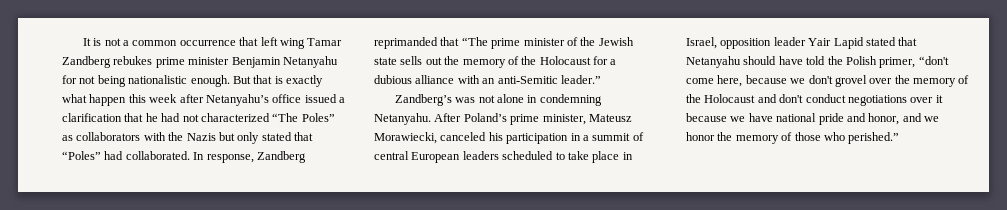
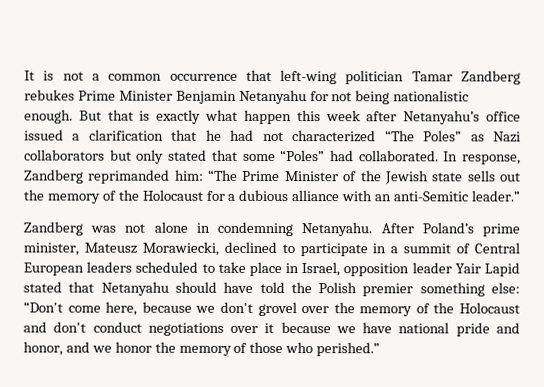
[260,37,305,49] left wing -> [280,70,405,85] left-wing politician
[155,57,230,68] prime minister -> [77,90,173,101] Prime Minister
[76,132,216,141] collaborators with the Nazis -> [492,131,521,143] [24,149,105,161] Nazi collaborators
(313, 136) none -> [242,153,276,162] some
[440,37,565,49] that “The prime minister -> [174,169,339,182] him: “The Prime Minister
[394,94,452,106] Zandberg’s -> [23,221,83,236] Zandberg
[440,132,569,144] canceled his participation -> [223,241,368,257] declined to participate
[374,151,409,160] central -> [473,242,520,254] Central
[879,56,949,68] primer, “don't -> [362,282,521,297] [23,301,63,313] premier something else: “Don't

